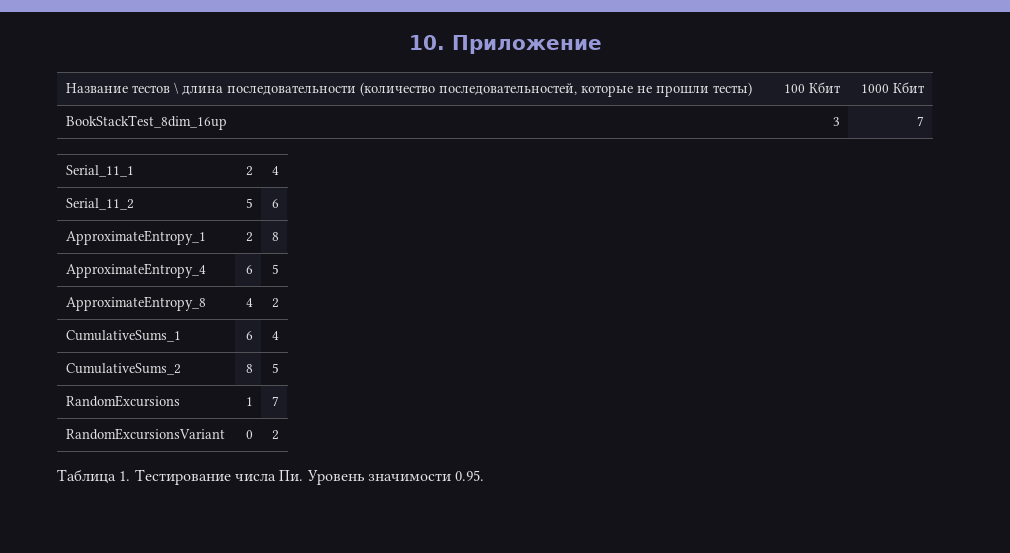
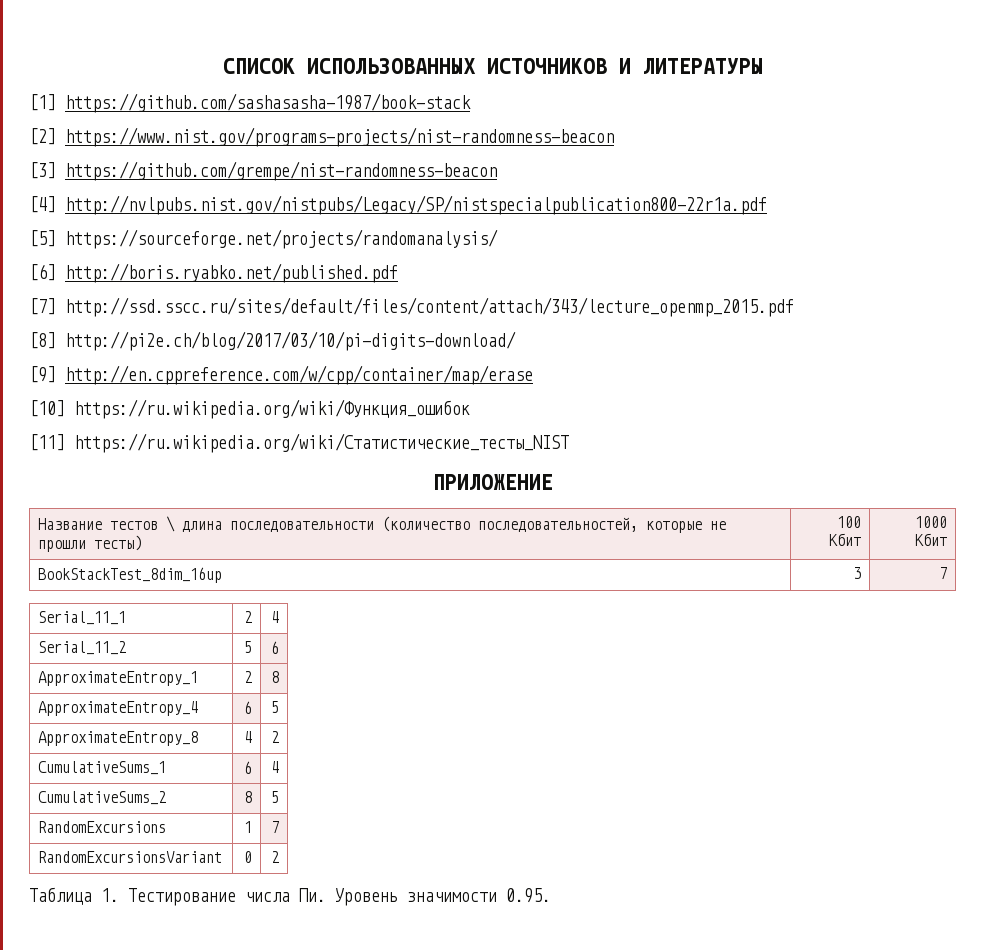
[408,35,602,54] 10. Приложение -> [223,58,763,74] [29,93,471,113] [29,127,614,147] [29,161,497,181] [29,195,767,215] [29,229,498,249] [29,263,398,283] [29,297,794,317] [29,331,516,351] [29,365,533,385] [29,399,470,419] [29,433,569,453] [433,474,553,490] СПИСОК ИСПОЛЬЗОВАННЫХ ИСТОЧНИКОВ И ЛИТЕРАТУРЫ // [1] https://github.com/sashasasha-1987/book-stack // [2] https://www.nist.gov/programs-projects/nist-randomness-beacon // [3] https://github.com/grempe/nist-randomness-beacon // [4] http://nvlpubs.nist.gov/nistpubs/Legacy/SP/nistspecialpublication800-22r1a.pdf // [5] https://sourceforge.net/projects/randomanalysis/ // [6] http://boris.ryabko.net/published.pdf // [7] http://ssd.sscc.ru/sites/default/files/content/attach/343/lecture_openmp_2015.pdf // [8] http://pi2e.ch/blog/2017/03/10/pi-digits-download/ // [9] http://en.cppreference.com/w/cpp/container/map/erase // [10] https://ru.wikipedia.org/wiki/Функция_ошибок // [11] https://ru.wikipedia.org/wiki/Статистические_тесты_NIST // ПРИЛОЖЕНИЕ

